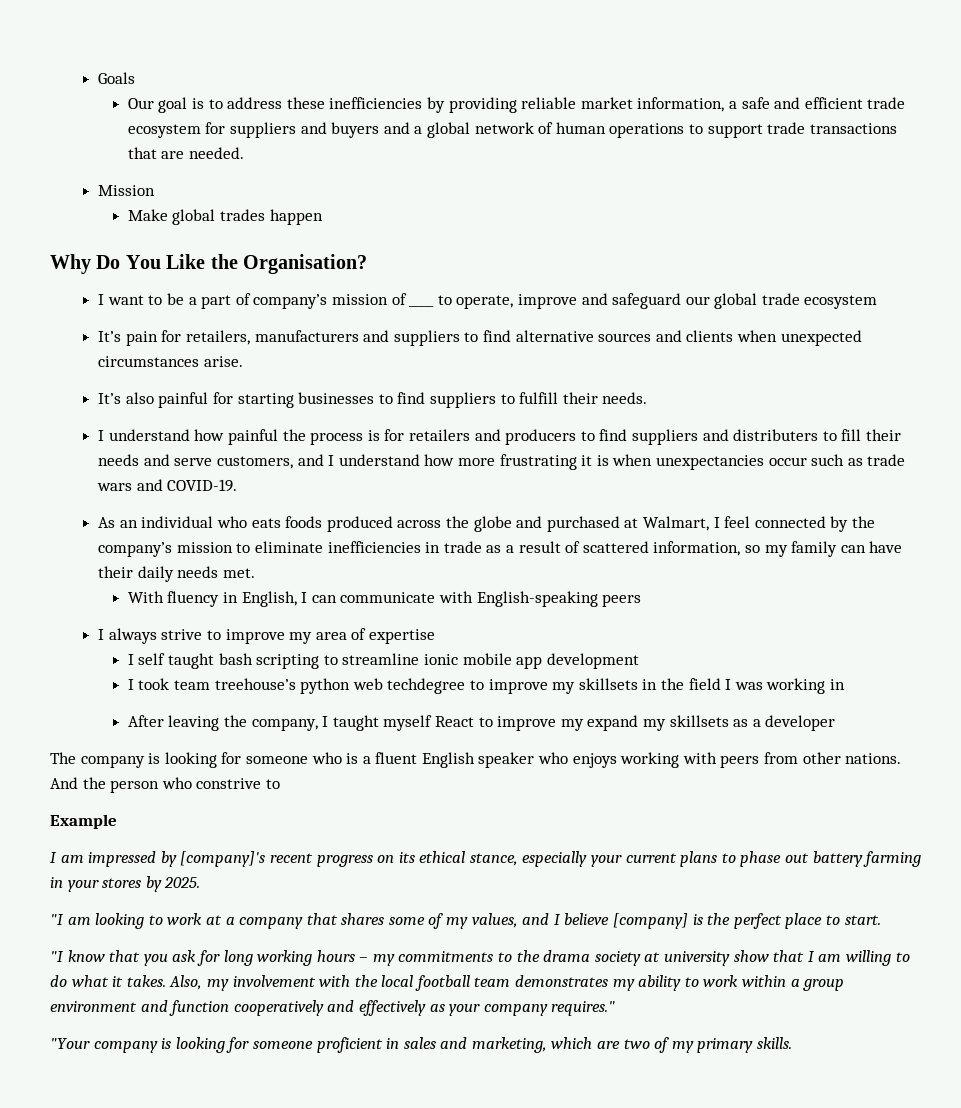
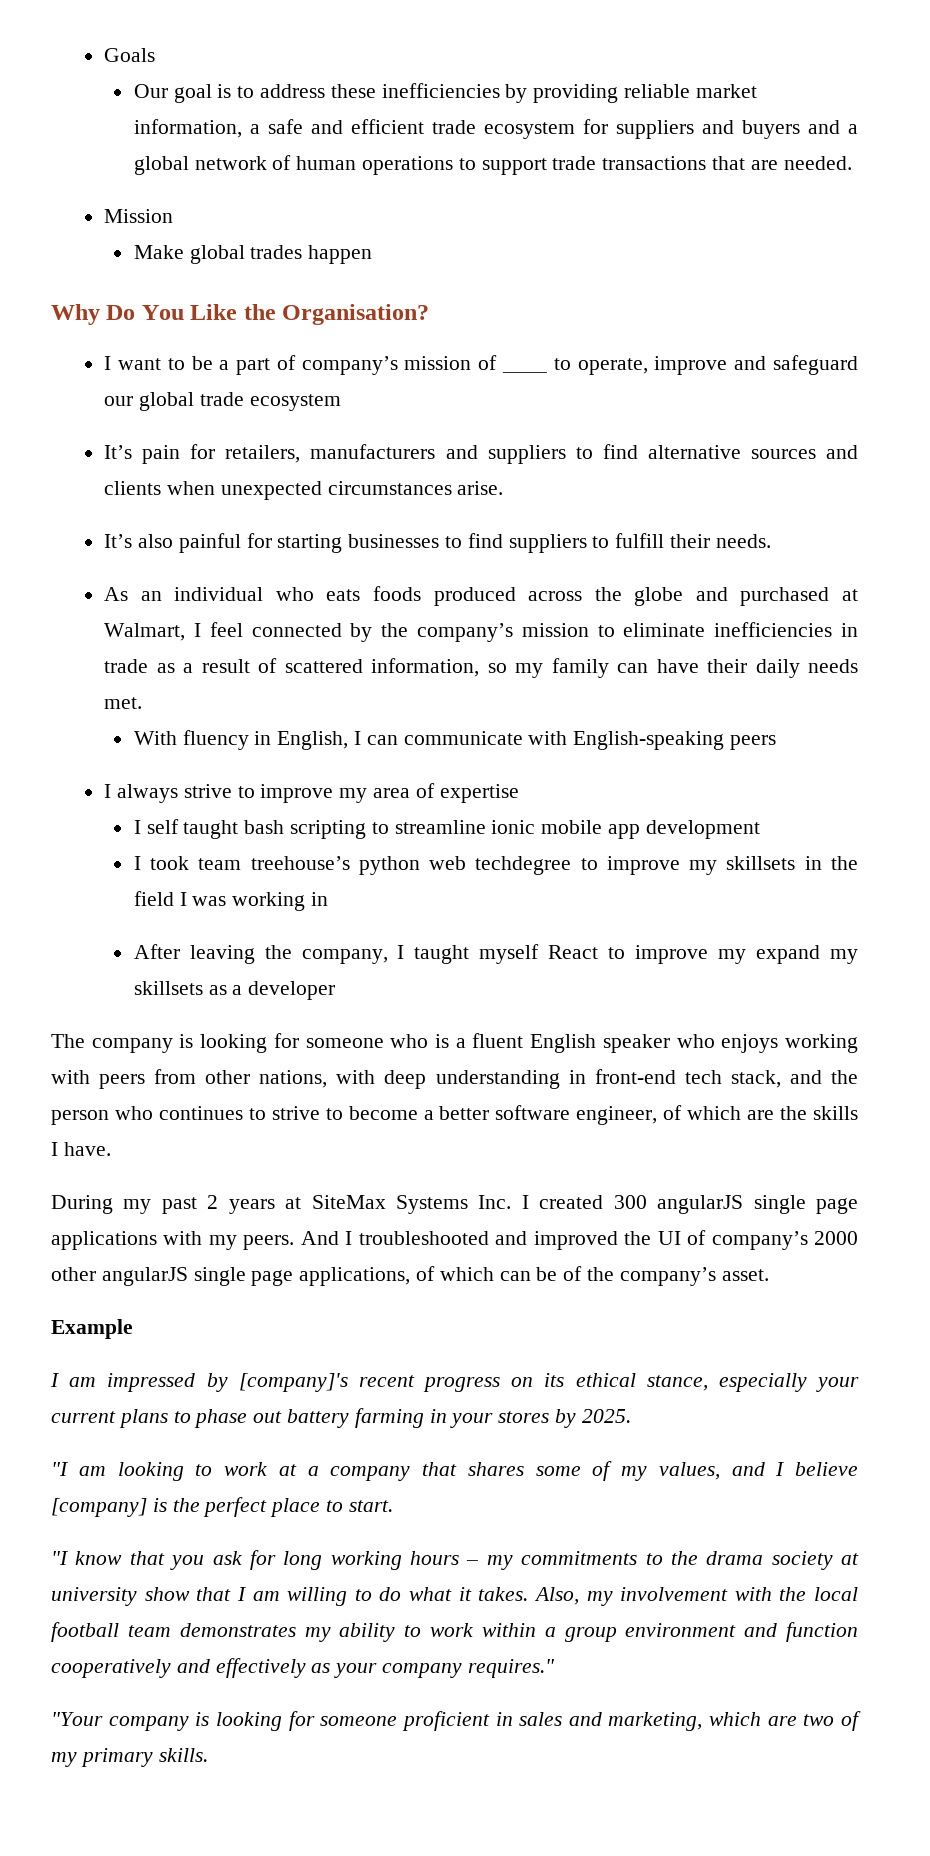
[98,429,901,445] [98,454,906,470] [97,479,238,492] // I understand how painful the process is for retailers and producers to find suppliers and distributers to fill their needs and serve customers, and I understand how more frustrating it is when unexpectancies occur such as trade wars and COVID-19. -> (771, 541) none
[845,753,902,764] [50,777,78,789] nations. And -> [259,1069,822,1089] nations, with deep understanding in front-end tech stack, and
[196,778,280,789] constrive to -> [158,1105,858,1125] [51,1142,111,1156] [51,1195,859,1214] [51,1230,858,1250] [51,1266,769,1286] continues to strive to become a better software engineer, of which are the skills I have. // During my past 2 years at SiteMax Systems Inc. I created 300 angularJS single page applications with my peers. And I troubleshooted and improved the UI of company’s 2000 other angularJS single page applications, of which can be of the company’s asset.

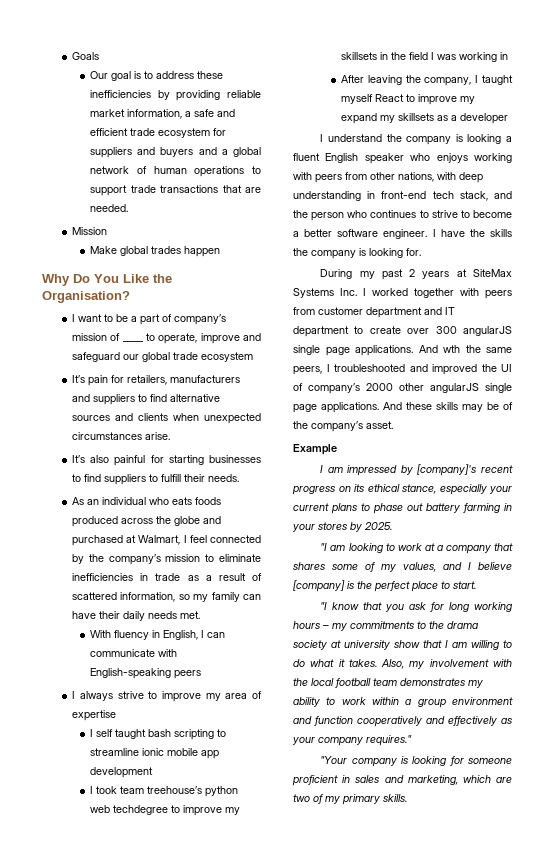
[51,1033,450,1053] The company is looking for someone who is -> [320,134,502,145] I understand the company is looking
[576,1105,858,1125] [51,1142,111,1156] engineer, of which are the skills I have. -> [383,229,512,239] [293,248,421,259] engineer. I have the skills the company is looking for.
[539,1195,859,1214] [51,1231,339,1250] created 300 angularJS single page applications with my peers. And -> [372,288,512,299] [293,307,455,318] [293,326,512,337] [293,345,512,356] [293,366,322,375] worked together with peers from customer department and IT department to create over 300 angularJS single page applications. And wth the same peers,
[299,1266,531,1286] applications, of which can -> [321,402,483,413] applications. And these skills may

